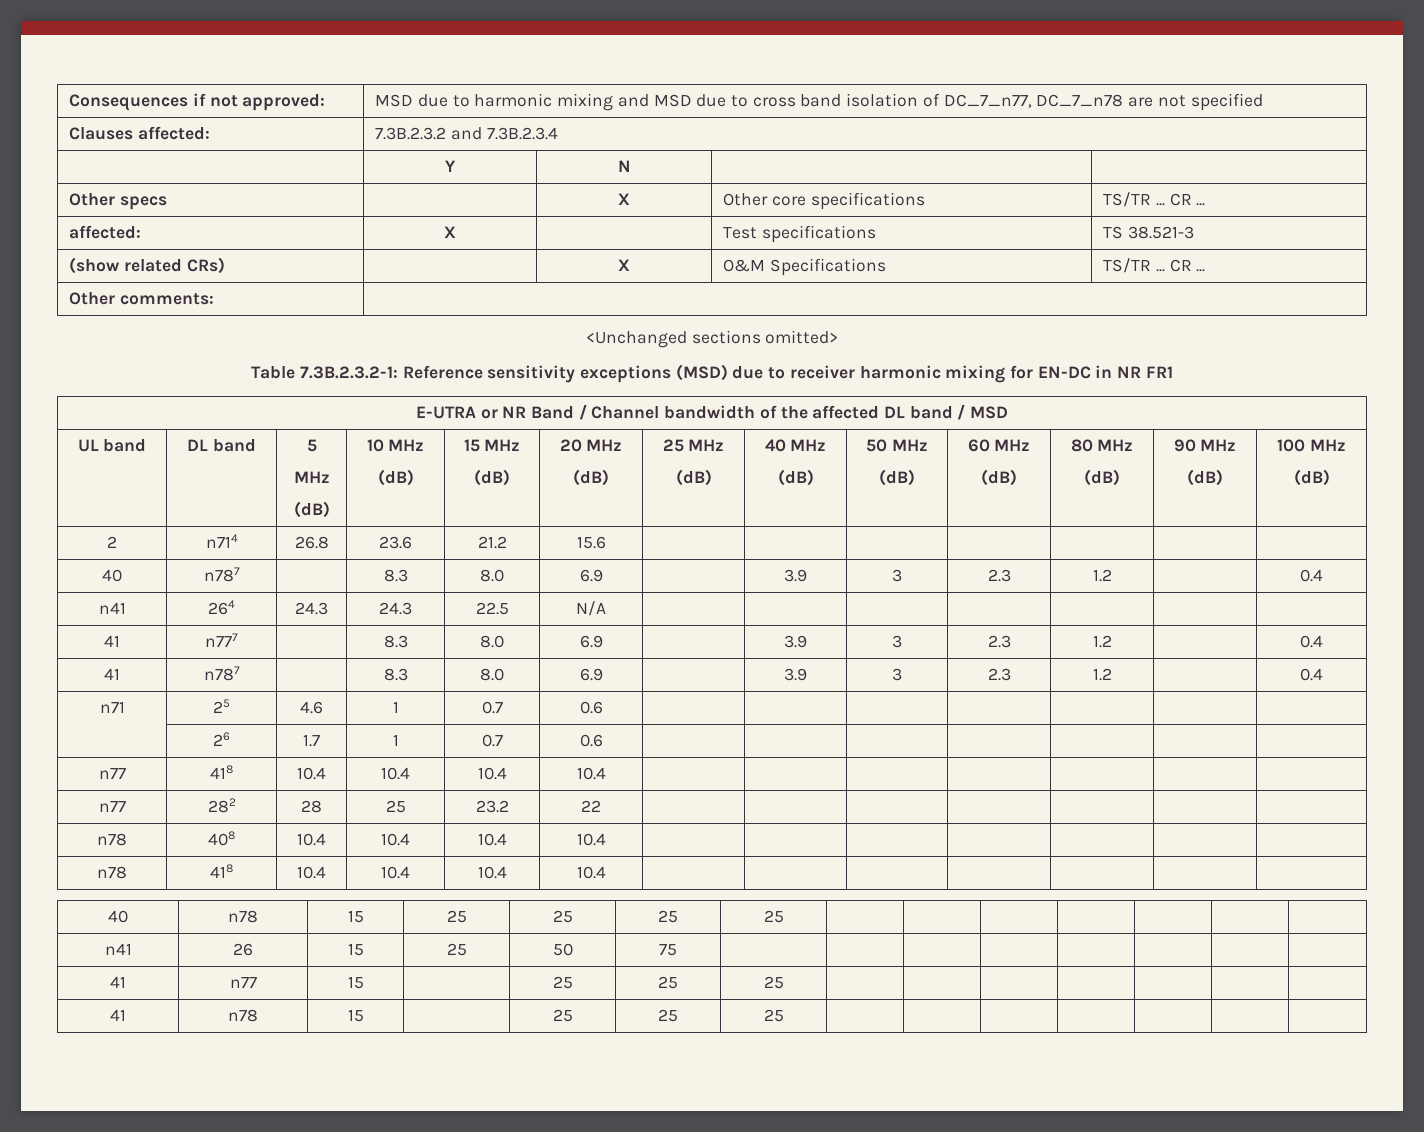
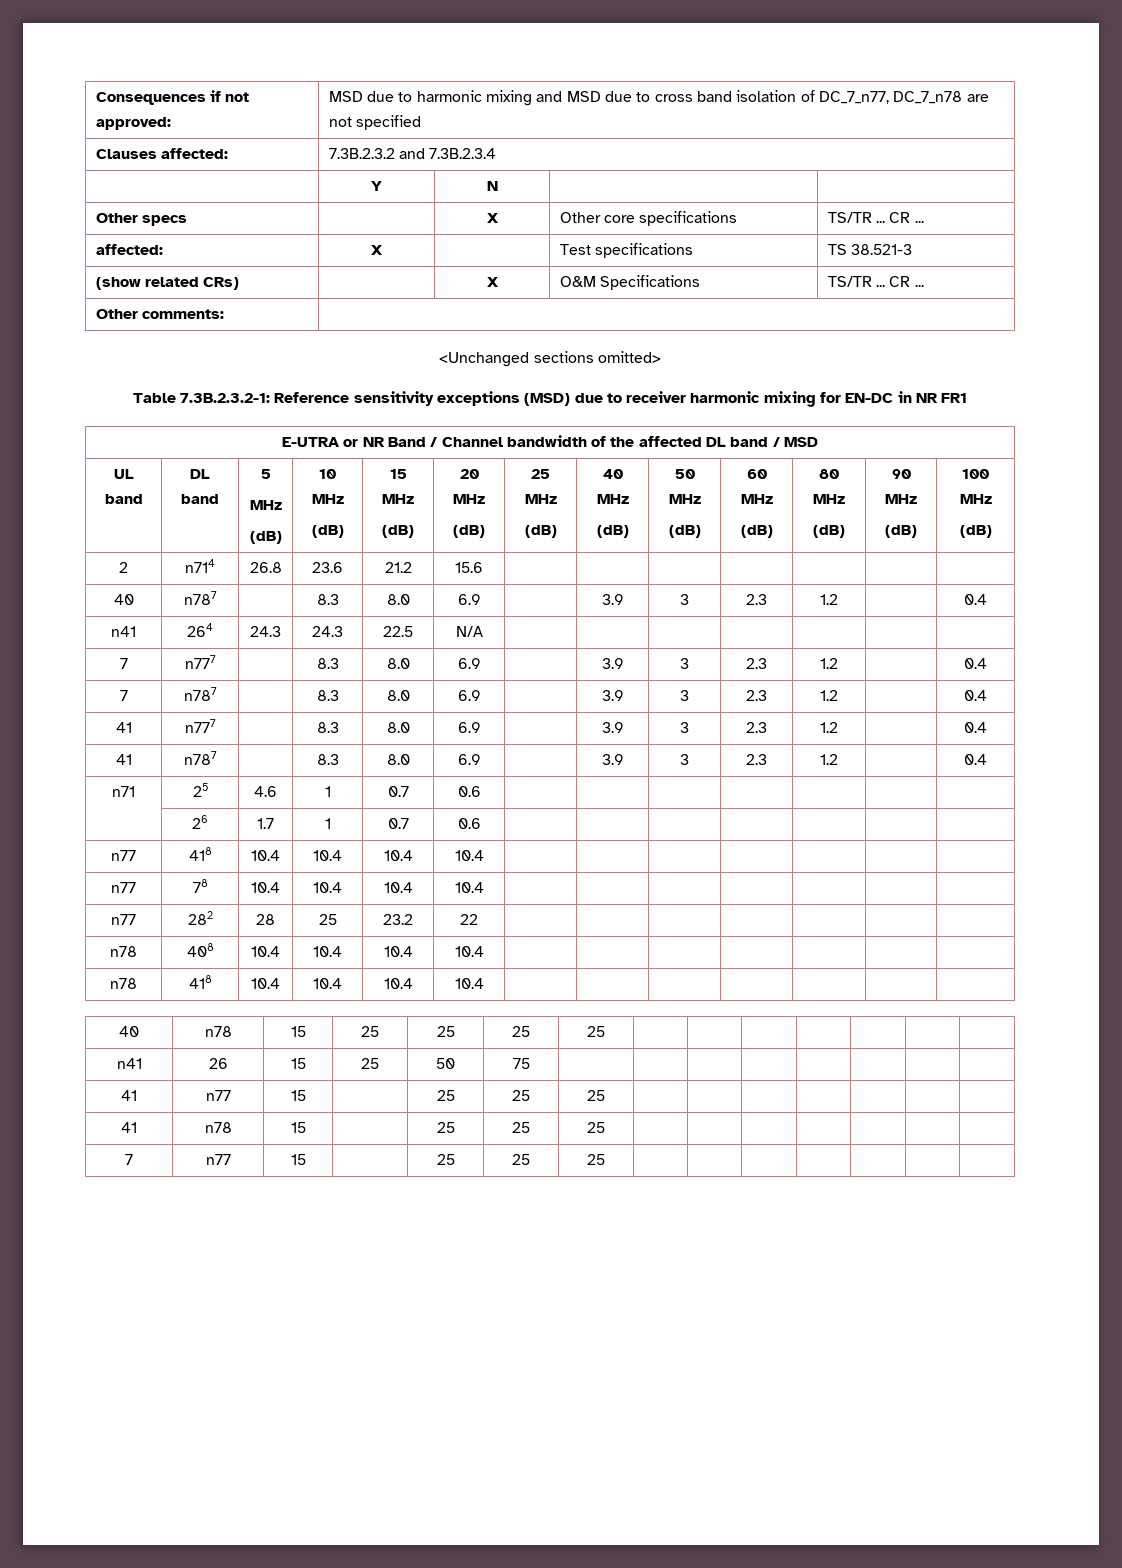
(606, 608) none -> [119,658,128,669] [184,655,216,669] [316,658,339,669] [386,658,410,669] [457,658,481,669] [601,658,624,669] [680,658,689,669] [746,658,767,669] [820,658,838,669] [964,658,987,669] [119,690,128,701] [183,687,217,701] [316,690,339,701] [386,690,410,701] [457,690,481,701] [601,690,624,701] [680,690,689,701] [746,690,767,701] [820,690,838,701] [964,690,987,701] // 7 | n777 | | 8.3 | 8.0 | 6.9 | | 3.9 | 3 | 2.3 | 1.2 | | 0.4 // 7 | n787 | | 8.3 | 8.0 | 6.9 | | 3.9 | 3 | 2.3 | 1.2 | | 0.4
(606, 773) none -> [111,882,136,893] [192,879,208,893] [251,882,280,893] [313,882,342,893] [383,882,413,893] [454,882,484,893] // n77 | 78 | 10.4 | 10.4 | 10.4 | 10.4 | | | | | | |
(784, 1015) none -> [125,1154,133,1165] [205,1154,231,1165] [290,1154,306,1165] [436,1154,455,1165] [512,1154,530,1165] [587,1154,605,1165] // 7 | n77 | 15 | | 25 | 25 | 25 | | | | | | |

